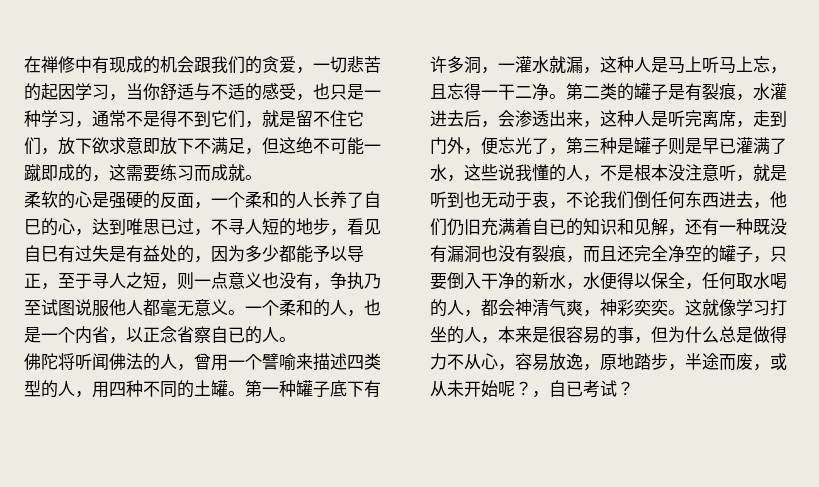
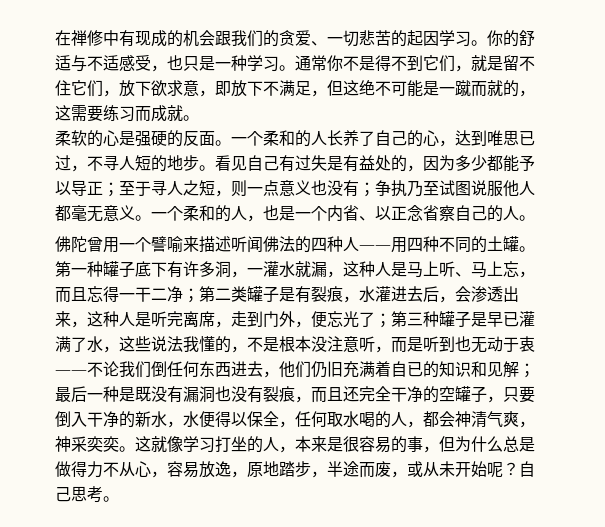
[296,67,313,74] ， -> [311,41,327,46] 、
[109,83,160,101] ，当你 -> [471,30,519,47] 。你的
[245,83,262,101] 的 -> (119, 63) none
[75,110,126,128] ，通常 -> [279,55,343,71] 。通常你
(143, 145) none -> [199,90,215,97] ，
[364,144,381,152] [24,164,75,181] 一蹴即成 -> [423,80,503,97] 是一蹴而就
[194,202,211,209] ， -> [215,140,231,146] 。
[24,219,41,235] 巳 -> [391,131,407,146] 己
[330,218,381,236] [24,245,58,262] ，看见自巳 -> [199,155,279,171] 。看见自己
[41,283,58,290] ， -> [103,182,119,197] ；
[313,283,330,290] ， -> [359,182,375,197] ；
[109,337,126,344] ， -> [359,216,375,221] 、
[228,327,245,343] 已 -> [471,206,487,221] 己
[58,353,194,371] 将听闻佛法的人， -> (87, 244) none
[347,353,381,370] [24,380,92,398] 四类型的人， -> [231,236,391,253] 听闻佛法的四种人——
(719, 64) none -> [455,272,471,277] 、
(787, 70) none -> [55,287,71,303] 而
[549,83,634,101] 。第二类的 -> [183,286,247,303] ；第二类
[549,137,685,155] ，第三种是罐子则 -> [375,311,471,328] ；第三种罐子
[515,164,583,182] 我懂的人 -> [167,336,231,353] 法我懂的
[753,164,770,181] 就 -> [391,337,407,353] 而
[549,202,566,209] ， -> [55,370,87,375] ——
[668,218,753,236] ，还有一种 -> [519,363,535,378] [55,386,135,402] ；最后一种是
[668,245,719,263] 净空的 -> [391,386,455,403] 干净的空
[617,299,634,316] 彩 -> [71,436,87,452] 采
[532,380,634,398] ，自已考试？ -> [519,461,535,477] [55,486,119,503] 自己思考。

